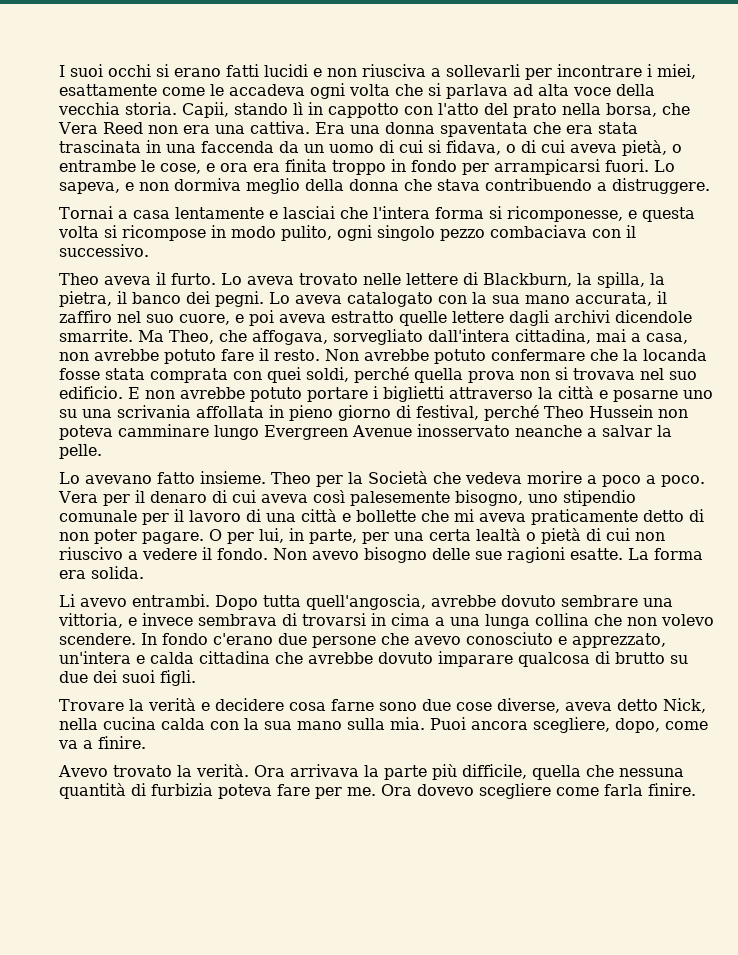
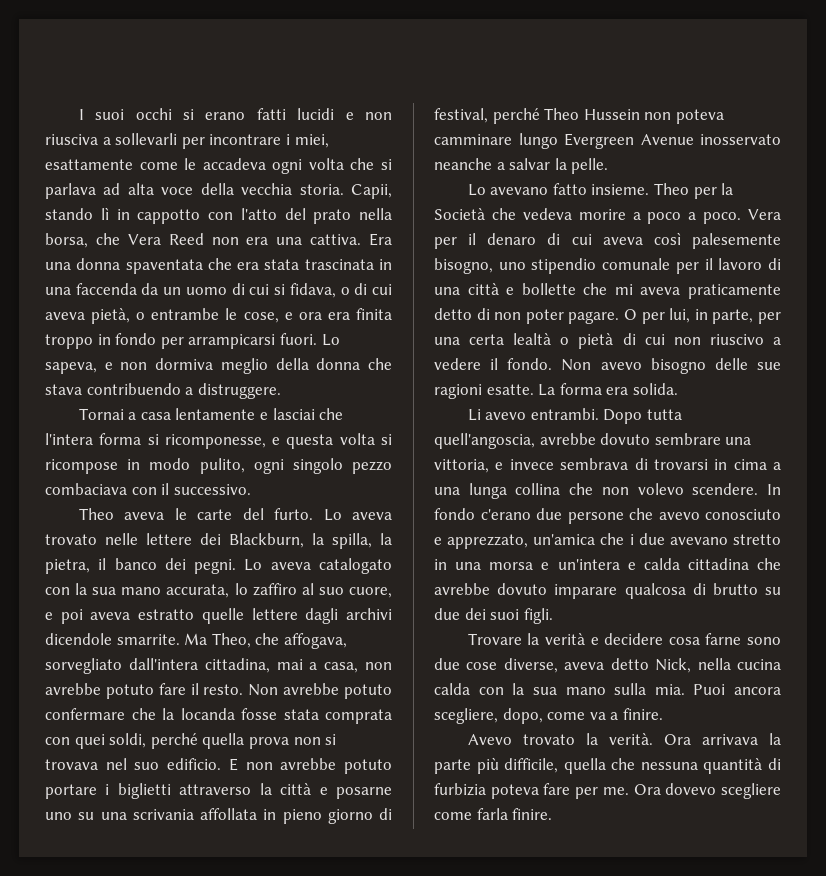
[156,272,166,285] il -> [174,508,264,520] le carte del
[463,272,478,285] di -> [200,533,221,545] dei
[657,291,667,304] [59,310,141,323] il zaffiro nel -> [234,583,314,596] lo zaffiro al
(666, 640) none -> [533,533,781,545] [434,559,550,570] un'amica che i due avevano stretto in una morsa e

